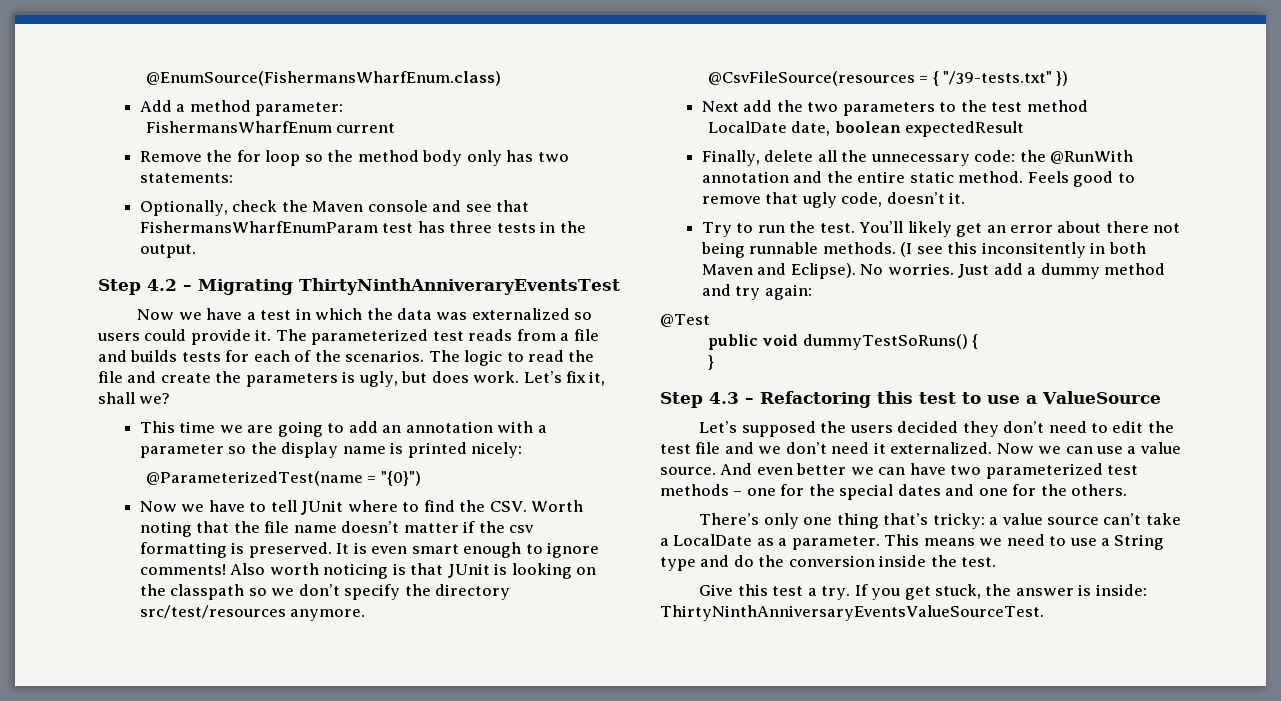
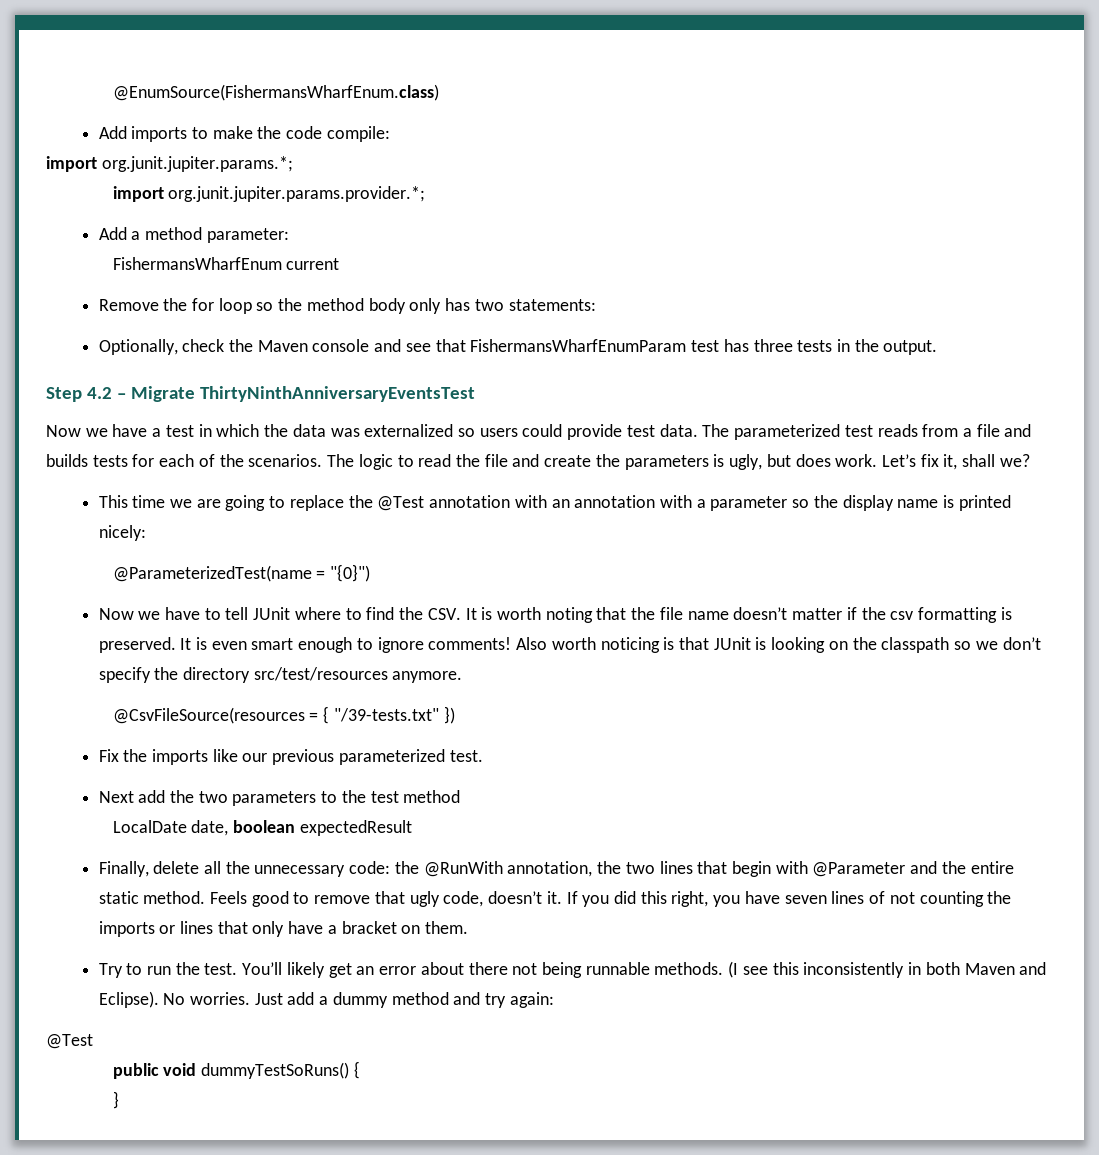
(501, 78) none -> [98,126,390,142] [46,156,293,172] [112,186,426,202] // Add imports to make the code compile: // import org.junit.jupiter.params.*; // import org.junit.jupiter.params.provider.*;
[198,278,620,295] Migrating ThirtyNinthAnniveraryEventsTest -> [130,386,475,402] Migrate ThirtyNinthAnniversaryEventsTest
[255,329,272,341] it. -> [626,424,698,437] test data.
[348,421,378,433] add -> [289,495,547,511] replace the @Test annotation with
[530,500,583,512] Worth -> [465,607,541,620] It is worth
(1069, 78) none -> [98,749,483,765] // Fix the imports like our previous parameterized test.
[701,171,789,183] annotation -> [507,861,906,877] annotation, the two lines that begin with @Parameter
(966, 198) none -> [566,891,1012,907] [98,921,469,937] If you did this right, you have seven lines of not counting the imports or lines that only have a bracket on them.
[981,242,1086,258] inconsitently -> [803,962,905,978] inconsistently
[660,391,1161,408] [699,421,1174,437] [660,442,1181,454] [660,463,1139,479] [660,484,1128,500] [699,513,1181,529] [660,534,1165,550] [660,555,997,571] [699,584,1147,600] [660,605,1044,621] // Step 4.3 – Refactoring this test to use a ValueSource // Let’s supposed the users decided they don’t need to edit the test file and we don’t need it externalized. Now we can use a value source. And even better we can have two parameterized test methods – one for the special dates and one for the others. // There’s only one thing that’s tricky: a value source can’t take a LocalDate as a parameter. This means we need to use a String type and do the conversion inside the test. // Give this test a try. If you get stuck, the answer is inside: ThirtyNinthAnniversaryEventsValueSourceTest. -> (119, 1100) none

